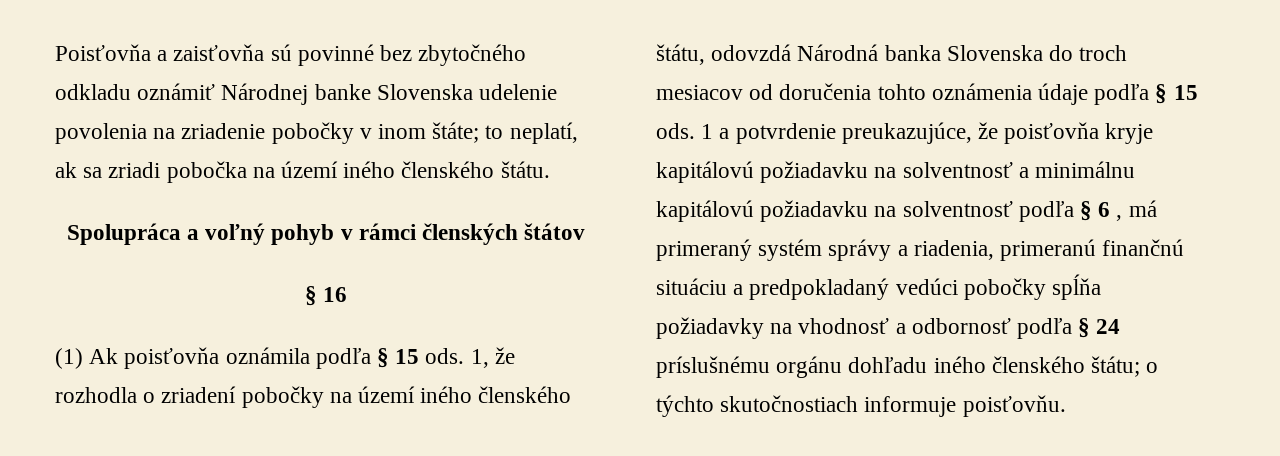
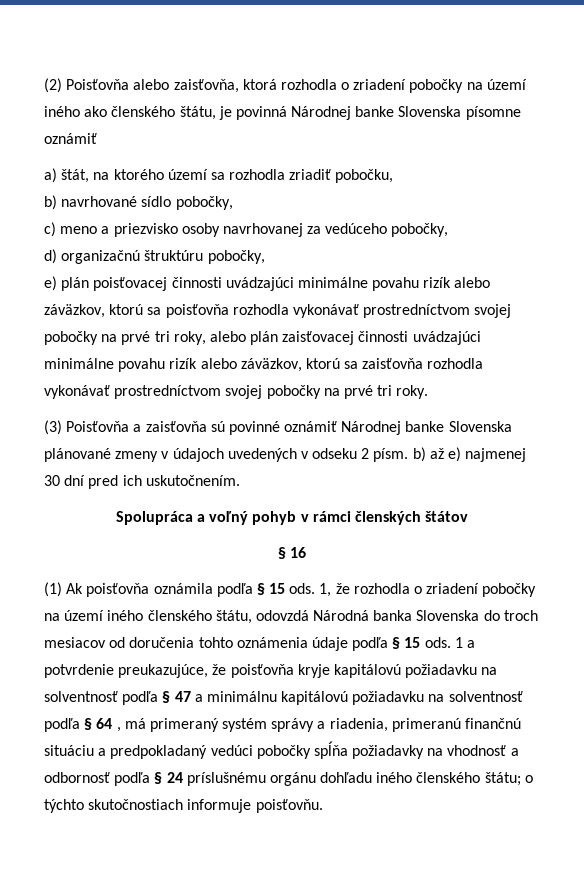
(55, 52) none -> [44,78,527,93] [44,106,521,120] [44,133,97,144] [44,168,394,183] [44,195,233,210] [44,222,449,237] [44,249,265,264] [44,276,491,291] [44,304,512,318] [44,331,481,345] [44,358,484,372] [44,385,429,399] [44,420,62,435] (2) Poisťovňa alebo zaisťovňa, ktorá rozhodla o zriadení pobočky na území iného ako členského štátu, je povinná Národnej banke Slovenska písomne oznámiť // a) štát, na ktorého území sa rozhodla zriadiť pobočku, // b) navrhované sídlo pobočky, // c) meno a priezvisko osoby navrhovanej za vedúceho pobočky, // d) organizačnú štruktúru pobočky, // e) plán poisťovacej činnosti uvádzajúci minimálne povahu rizík alebo záväzkov, ktorú sa poisťovňa rozhodla vykonávať prostredníctvom svojej pobočky na prvé tri roky, alebo plán zaisťovacej činnosti uvádzajúci minimálne povahu rizík alebo záväzkov, ktorú sa zaisťovňa rozhodla vykonávať prostredníctvom svojej pobočky na prvé tri roky. // (3)
[380,44,527,66] [55,84,131,100] bez zbytočného odkladu -> (280, 428) none
[479,84,558,100] [55,122,578,144] [55,161,550,183] udelenie povolenia na zriadenie pobočky v inom štáte; to neplatí, ak sa zriadi pobočka na území iného členského štátu. -> [44,447,527,462] [44,475,240,489] plánované zmeny v údajoch uvedených v odseku 2 písm. b) až e) najmenej 30 dní pred ich uskutočnením.
(1013, 170) none -> [122,691,191,705] podľa § 47
[1098,202,1111,217] 6 -> [96,718,113,729] 64

